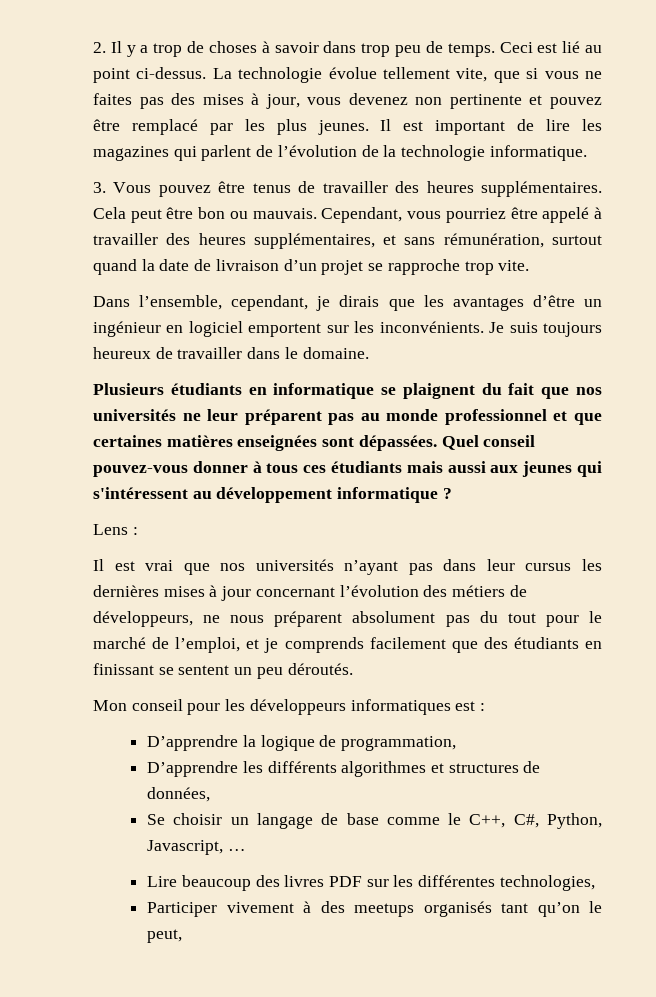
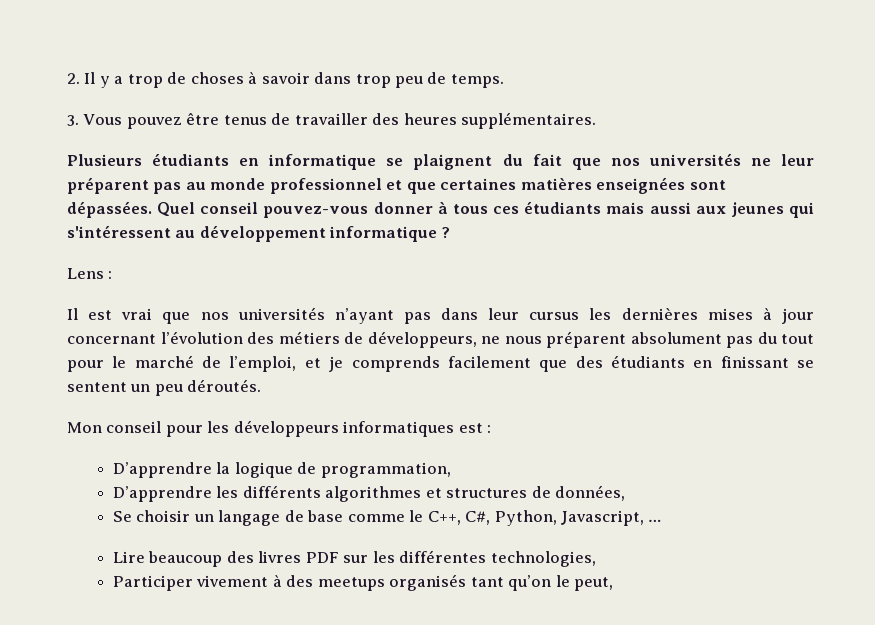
[499,41,602,53] [93,67,602,83] [93,93,602,109] [93,119,602,135] [93,145,587,161] Ceci est lié au point ci-dessus. La technologie évolue tellement vite, que si vous ne faites pas des mises à jour, vous devenez non pertinente et pouvez être remplacé par les plus jeunes. Il est important de lire les magazines qui parlent de l’évolution de la technologie informatique. -> (504, 81) none
[93,207,602,223] [93,233,602,249] [93,259,530,275] [93,295,602,311] [93,321,602,337] [93,347,369,359] Cela peut être bon ou mauvais. Cependant, vous pourriez être appelé à travailler des heures supplémentaires, et sans rémunération, surtout quand la date de livraison d’un projet se rapproche trop vite. // Dans l’ensemble, cependant, je dirais que les avantages d’être un ingénieur en logiciel emportent sur les inconvénients. Je suis toujours heureux de travailler dans le domaine. -> (597, 120) none

